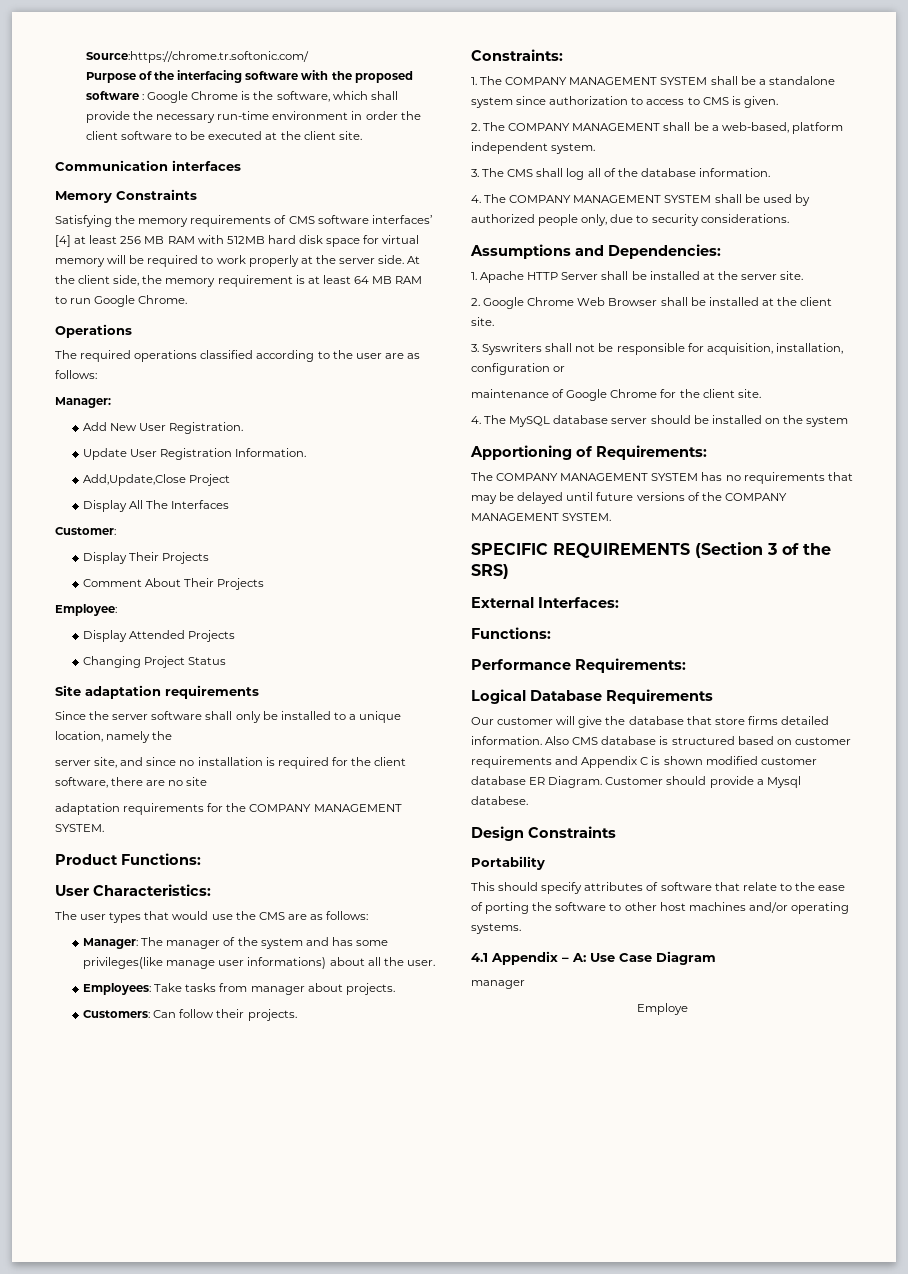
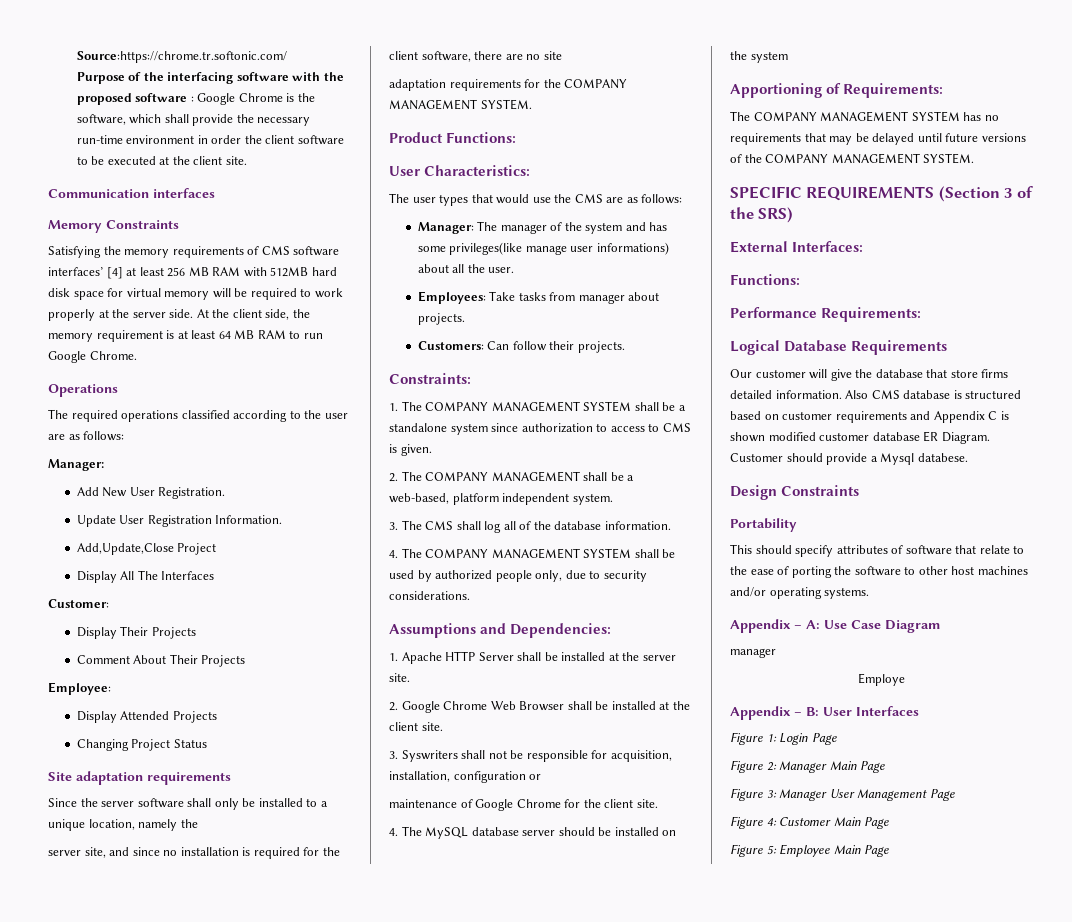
[471,953,488,962] 4.1 -> (870, 593) none
(688, 1009) none -> [730,706,919,720] [730,732,837,745] [730,760,886,773] [730,788,955,801] [730,816,890,829] [730,844,890,857] // Appendix – B: User Interfaces // Figure 1: Login Page // Figure 2: Manager Main Page // Figure 3: Manager User Management Page // Figure 4: Customer Main Page // Figure 5: Employee Main Page

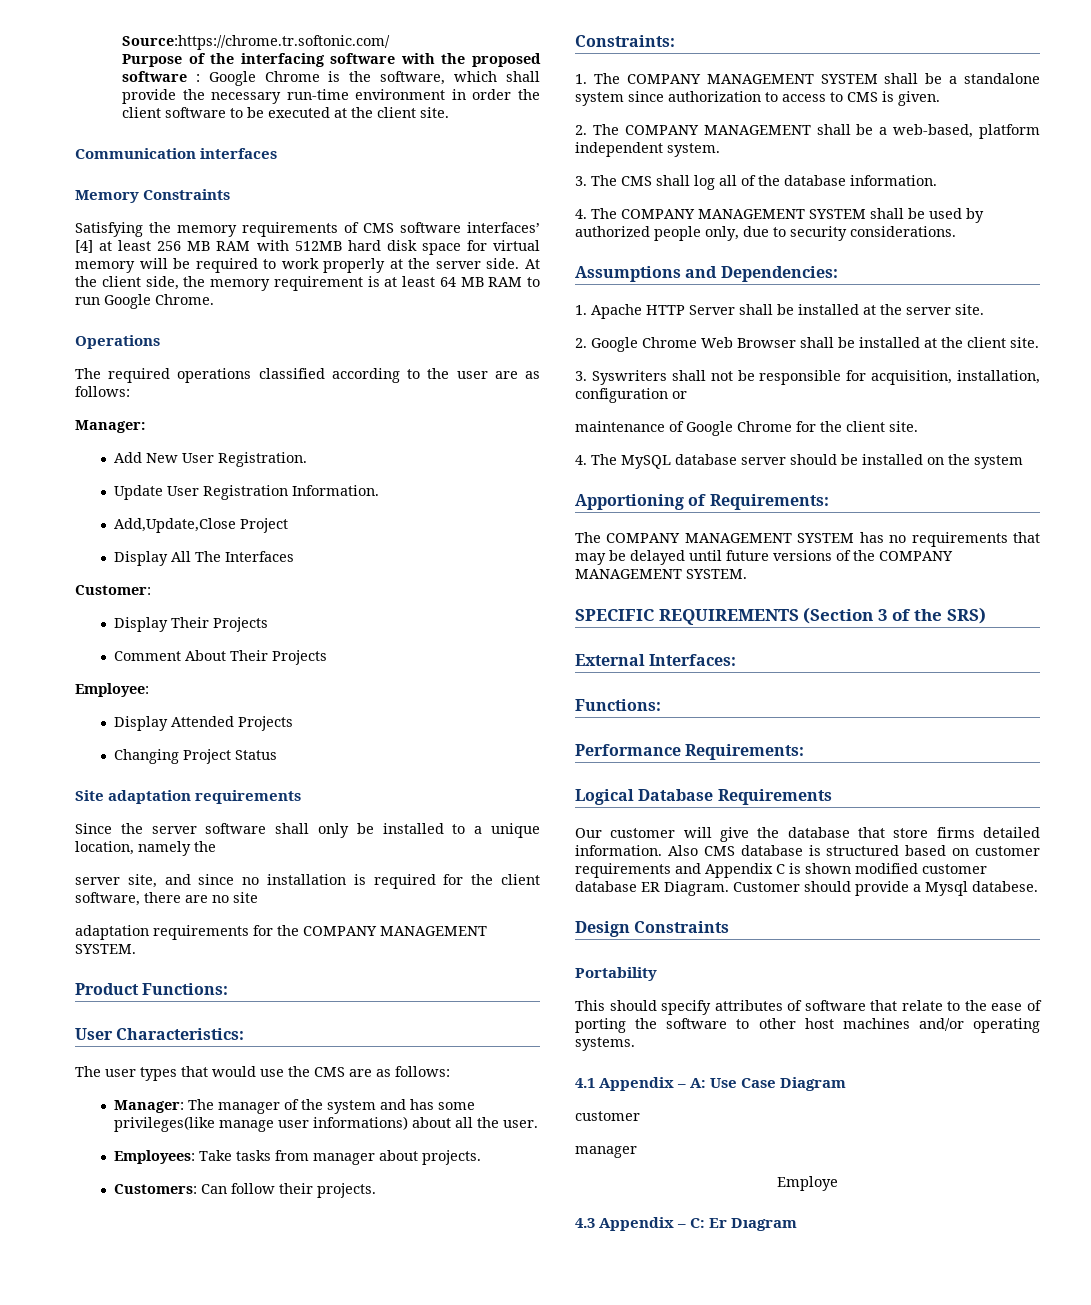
(870, 593) none -> [575,1078,595,1088] 4.1
(940, 626) none -> [575,1111,640,1121] // customer
[730,706,919,720] [730,732,837,745] [730,760,886,773] [730,788,955,801] [730,816,890,829] [730,844,890,857] Appendix – B: User Interfaces // Figure 1: Login Page // Figure 2: Manager Main Page // Figure 3: Manager User Management Page // Figure 4: Customer Main Page // Figure 5: Employee Main Page -> [575,1217,798,1231] 4.3 Appendix – C: Er Dıagram

